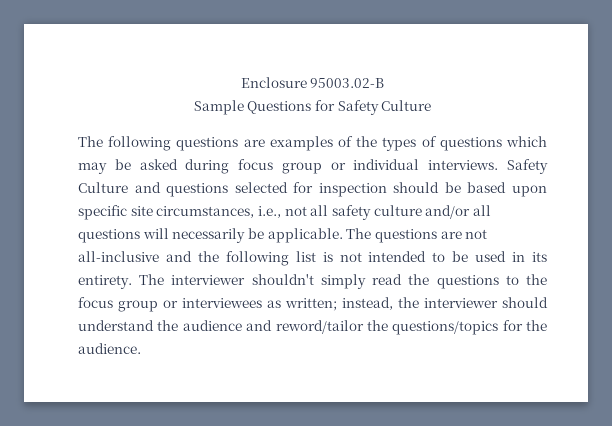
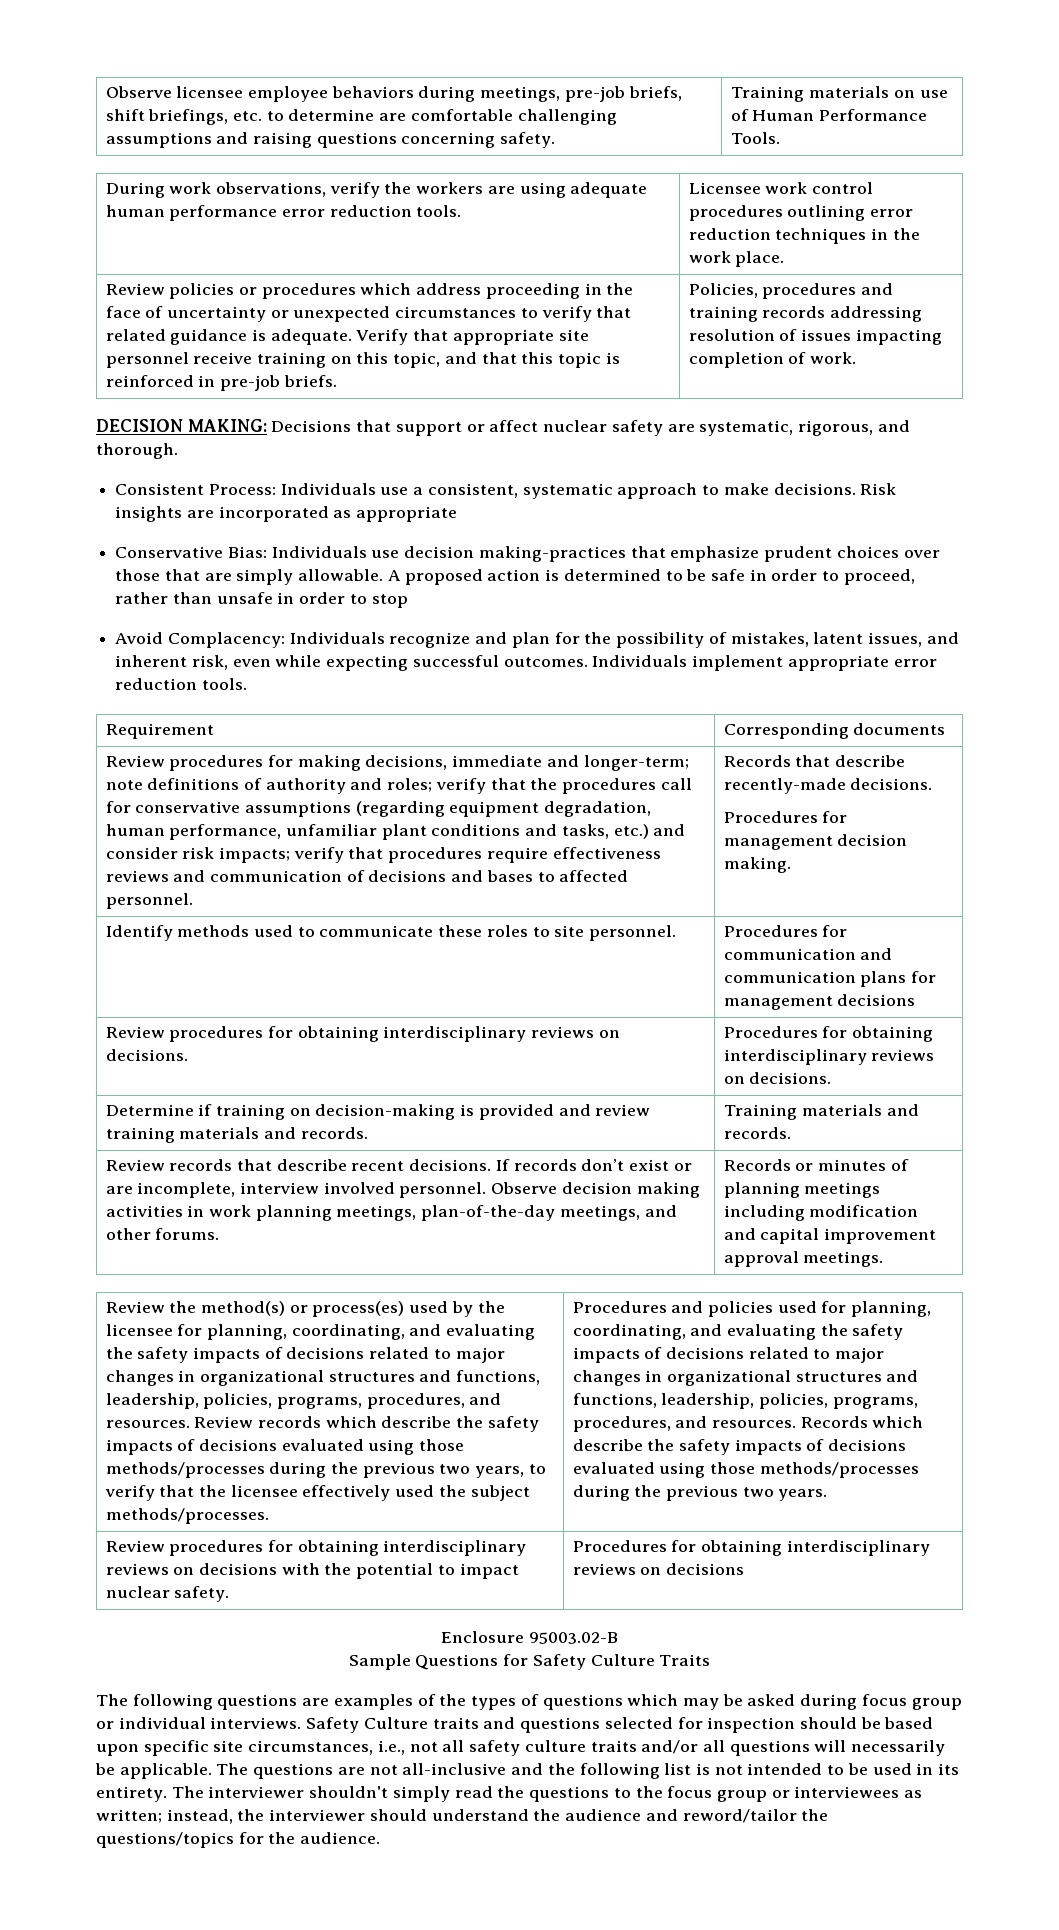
(240, 82) none -> [105,86,682,102] [105,109,617,125] [105,132,556,148] [730,86,948,102] [730,109,927,121] [730,132,781,144] [105,182,648,198] [105,205,462,221] [688,182,873,194] [688,205,913,221] [688,228,920,244] [688,251,785,267] [105,283,634,299] [105,306,632,322] [105,329,589,345] [105,352,620,368] [105,375,337,391] [688,283,893,299] [688,306,922,322] [688,329,942,345] [688,352,856,368] [96,419,910,436] [96,443,178,459] [115,483,897,499] [115,506,458,522] [115,546,940,562] [115,569,915,585] [115,592,408,608] [115,632,959,648] [115,655,937,671] [115,678,247,690] [105,723,214,739] [723,723,946,739] [105,755,689,771] [105,778,692,794] [105,801,652,817] [105,824,686,840] [105,847,661,863] [105,870,629,882] [105,893,193,909] [723,755,905,767] [723,778,933,794] [723,811,848,823] [723,834,908,850] [723,857,791,873] [105,925,677,941] [723,925,848,937] [723,948,893,960] [723,971,936,987] [723,994,916,1010] [105,1026,620,1042] [105,1049,188,1061] [723,1026,933,1042] [723,1049,935,1065] [723,1072,832,1084] [105,1104,651,1120] [105,1127,368,1143] [723,1104,919,1120] [723,1127,791,1139] [105,1159,692,1171] [105,1182,700,1198] [105,1205,677,1221] [105,1228,220,1240] [723,1159,909,1171] [723,1182,881,1198] [723,1205,919,1221] [723,1228,936,1244] [723,1251,884,1267] [105,1301,505,1317] [105,1324,536,1340] [105,1347,505,1363] [105,1370,541,1386] [105,1393,502,1409] [105,1416,539,1432] [105,1439,465,1455] [105,1462,546,1478] [104,1485,530,1501] [105,1508,269,1524] [572,1301,932,1317] [572,1324,904,1340] [572,1347,885,1363] [572,1370,919,1386] [572,1393,918,1409] [572,1416,924,1432] [572,1439,907,1455] [572,1462,919,1478] [572,1485,828,1501] [105,1540,527,1556] [105,1563,519,1579] [105,1586,230,1602] [572,1540,930,1556] [572,1563,744,1575] Observe licensee employee behaviors during meetings, pre-job briefs, shift briefings, etc. to determine are comfortable challenging assumptions and raising questions concerning safety. | Training materials on use of Human Performance Tools. // During work observations, verify the workers are using adequate human performance error reduction tools. | Licensee work control procedures outlining error reduction techniques in the work place. // Review policies or procedures which address proceeding in the face of uncertainty or unexpected circumstances to verify that related guidance is adequate. Verify that appropriate site personnel receive training on this topic, and that this topic is reinforced in pre-job briefs. | Policies, procedures and training records addressing resolution of issues impacting completion of work. // DECISION MAKING: Decisions that support or affect nuclear safety are systematic, rigorous, and thorough. // Consistent Process: Individuals use a consistent, systematic approach to make decisions. Risk insights are incorporated as appropriate // Conservative Bias: Individuals use decision making-practices that emphasize prudent choices over those that are simply allowable. A proposed action is determined to be safe in order to proceed, rather than unsafe in order to stop // Avoid Complacency: Individuals recognize and plan for the possibility of mistakes, latent issues, and inherent risk, even while expecting successful outcomes. Individuals implement appropriate error reduction tools. // Requirement | Corresponding documents // Review procedures for making decisions, immediate and longer-term; note definitions of authority and roles; verify that the procedures call for conservative assumptions (regarding equipment degradation, human performance, unfamiliar plant conditions and tasks, etc.) and consider risk impacts; verify that procedures require effectiveness reviews and communication of decisions and bases to affected personnel. | Records that describe recently-made decisions. // Procedures for management decision making. // Identify methods used to communicate these roles to site personnel. | Procedures for communication and communication plans for management decisions // Review procedures for obtaining interdisciplinary reviews on decisions. | Procedures for obtaining interdisciplinary reviews on decisions. // Determine if training on decision-making is provided and review training materials and records. | Training materials and records. // Review records that describe recent decisions. If records don’t exist or are incomplete, interview involved personnel. Observe decision making activities in work planning meetings, plan-of-the-day meetings, and other forums. | Records or minutes of planning meetings including modification and capital improvement approval meetings. // Review the method(s) or process(es) used by the licensee for planning, coordinating, and evaluating the safety impacts of decisions related to major changes in organizational structures and functions, leadership, policies, programs, procedures, and resources. Review records which describe the safety impacts of decisions evaluated using those methods/processes during the previous two years, to verify that the licensee effectively used the subject methods/processes. | Procedures and policies used for planning, coordinating, and evaluating the safety impacts of decisions related to major changes in organizational structures and functions, leadership, policies, programs, procedures, and resources. Records which describe the safety impacts of decisions evaluated using those methods/processes during the previous two years. // Review procedures for obtaining interdisciplinary reviews on decisions with the potential to impact nuclear safety. | Procedures for obtaining interdisciplinary reviews on decisions //
(432, 105) none -> [659,1654,711,1666] Traits
(128, 187) none -> [432,1717,479,1729] traits
(422, 210) none -> [590,1740,637,1752] traits

